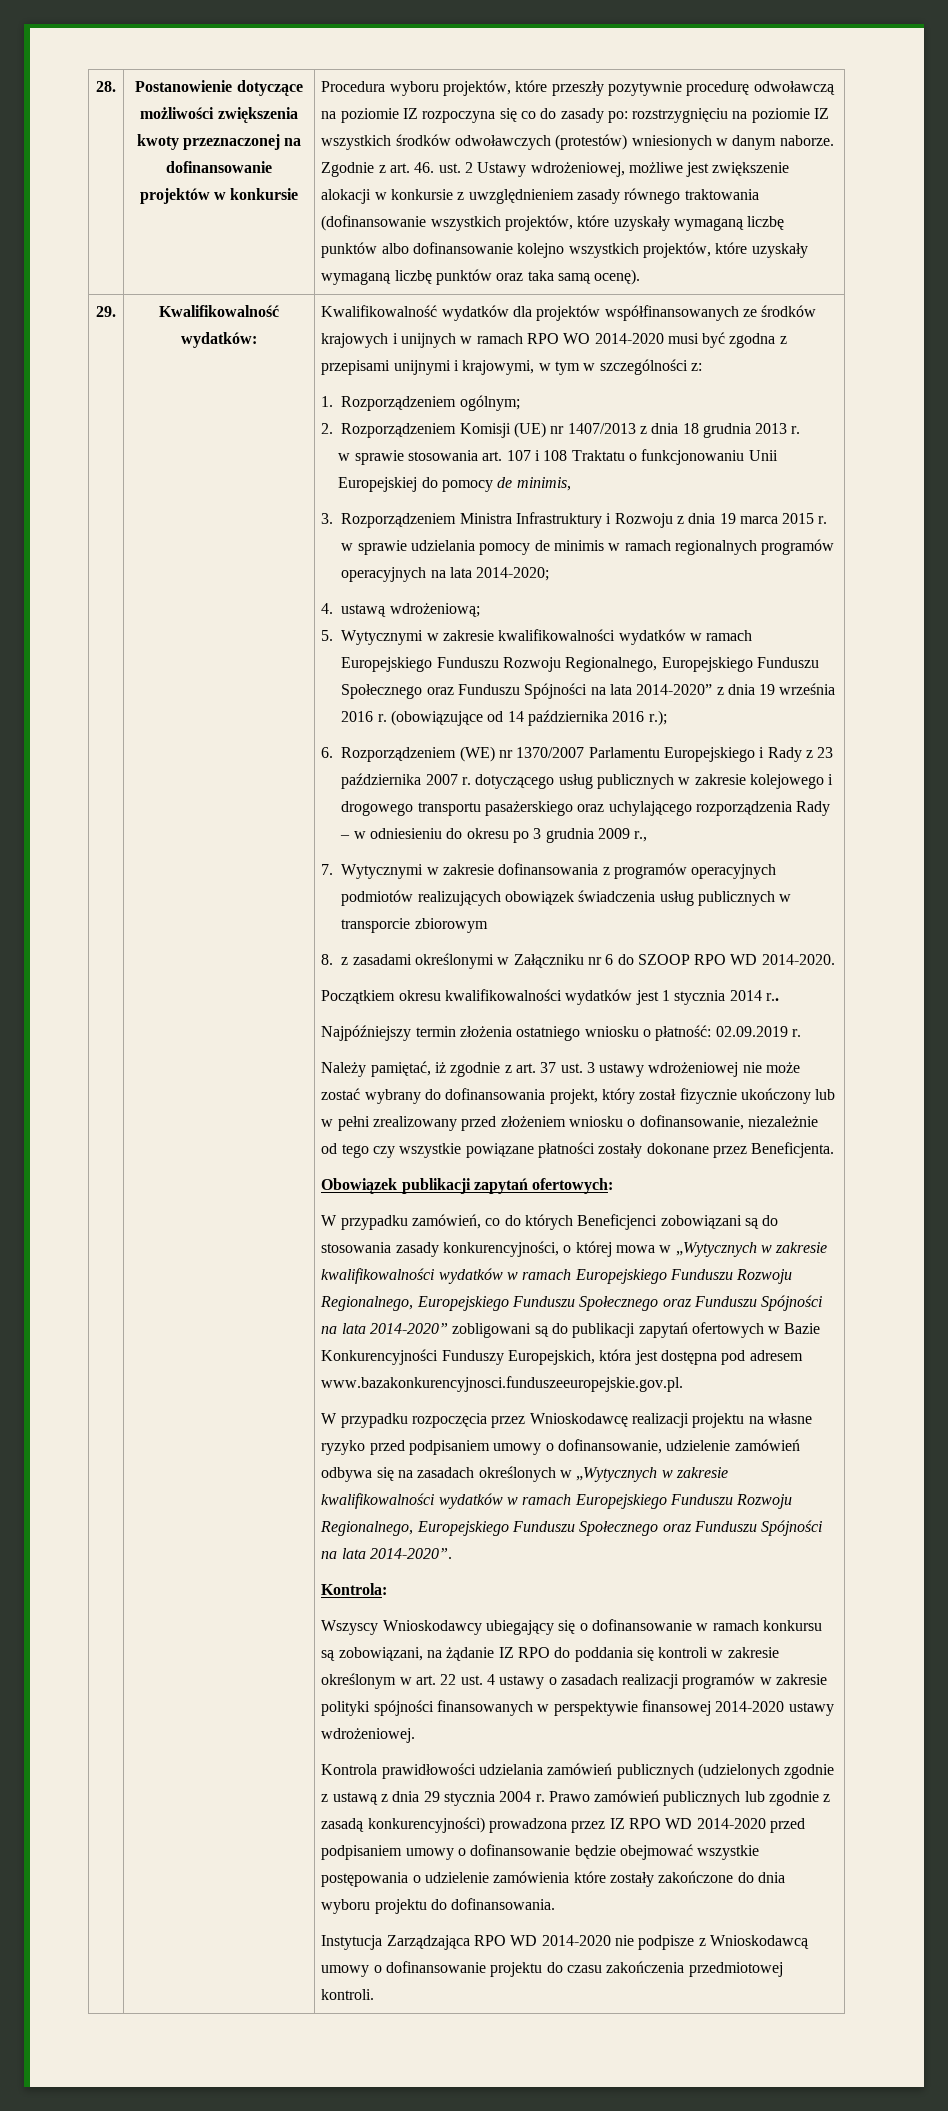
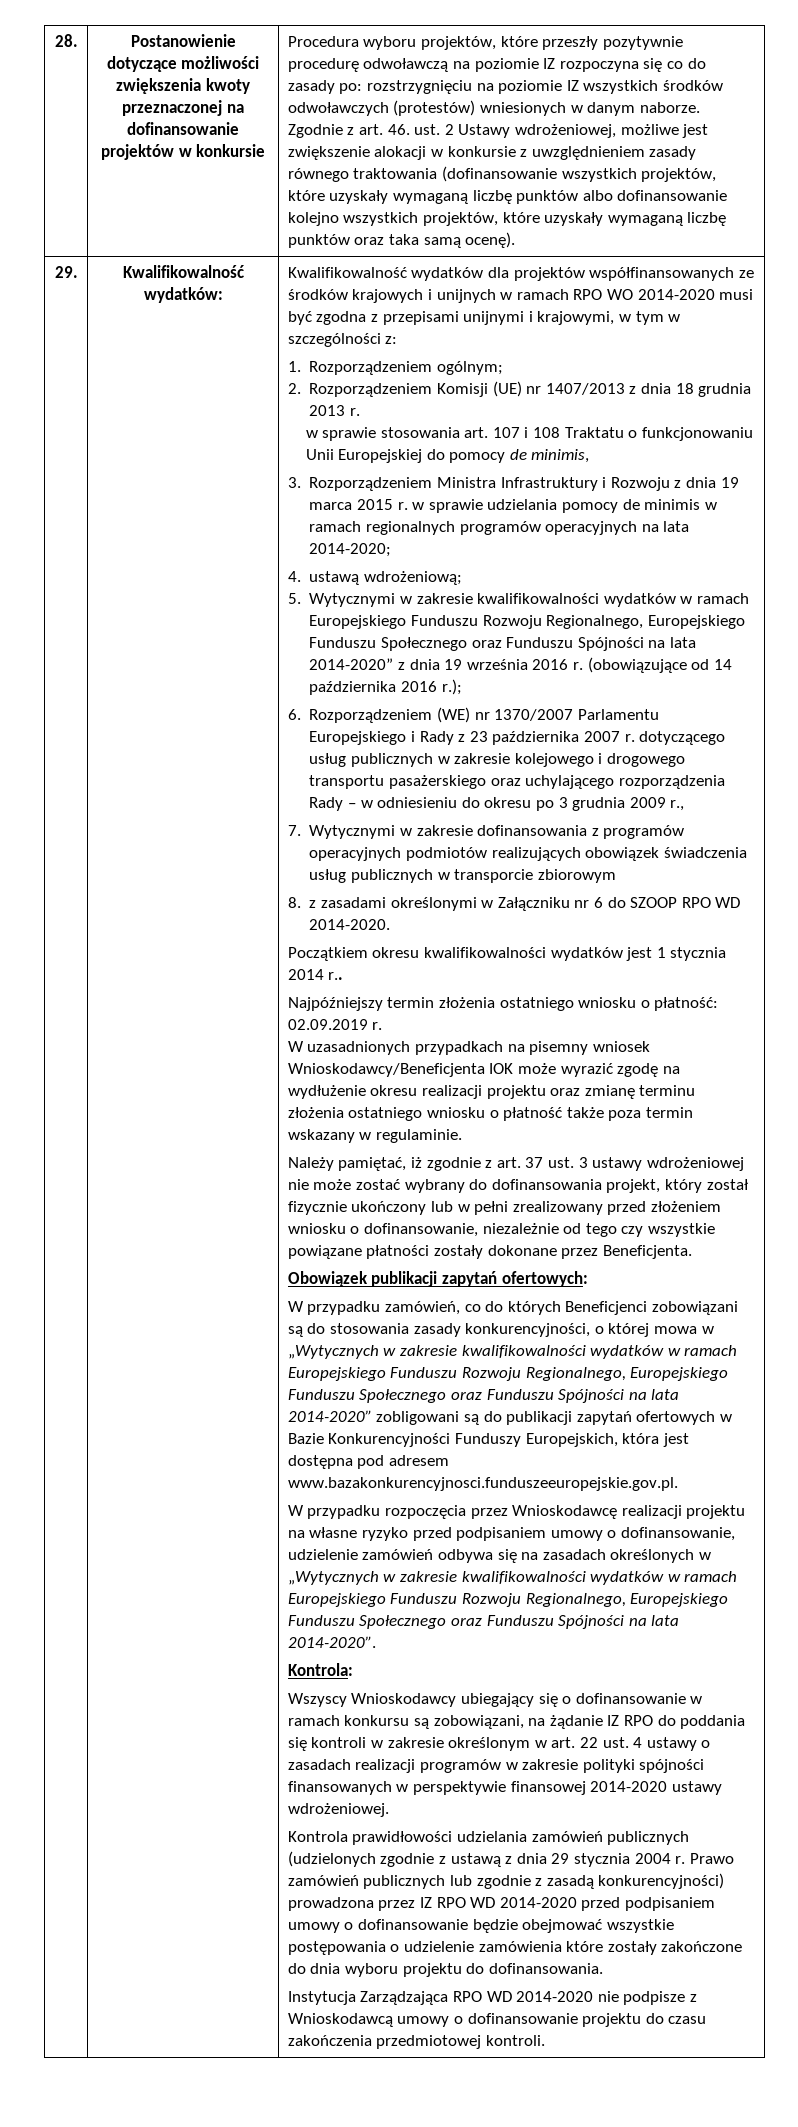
(801, 1033) none -> [287,1041,650,1055] [287,1063,680,1077] [287,1085,696,1099] [287,1107,694,1121] [287,1129,463,1143] // W uzasadnionych przypadkach na pisemny wniosek Wnioskodawcy/Beneficjenta IOK może wyrazić zgodę na wydłużenie okresu realizacji projektu oraz zmianę terminu złożenia ostatniego wniosku o płatność także poza termin wskazany w regulaminie.

